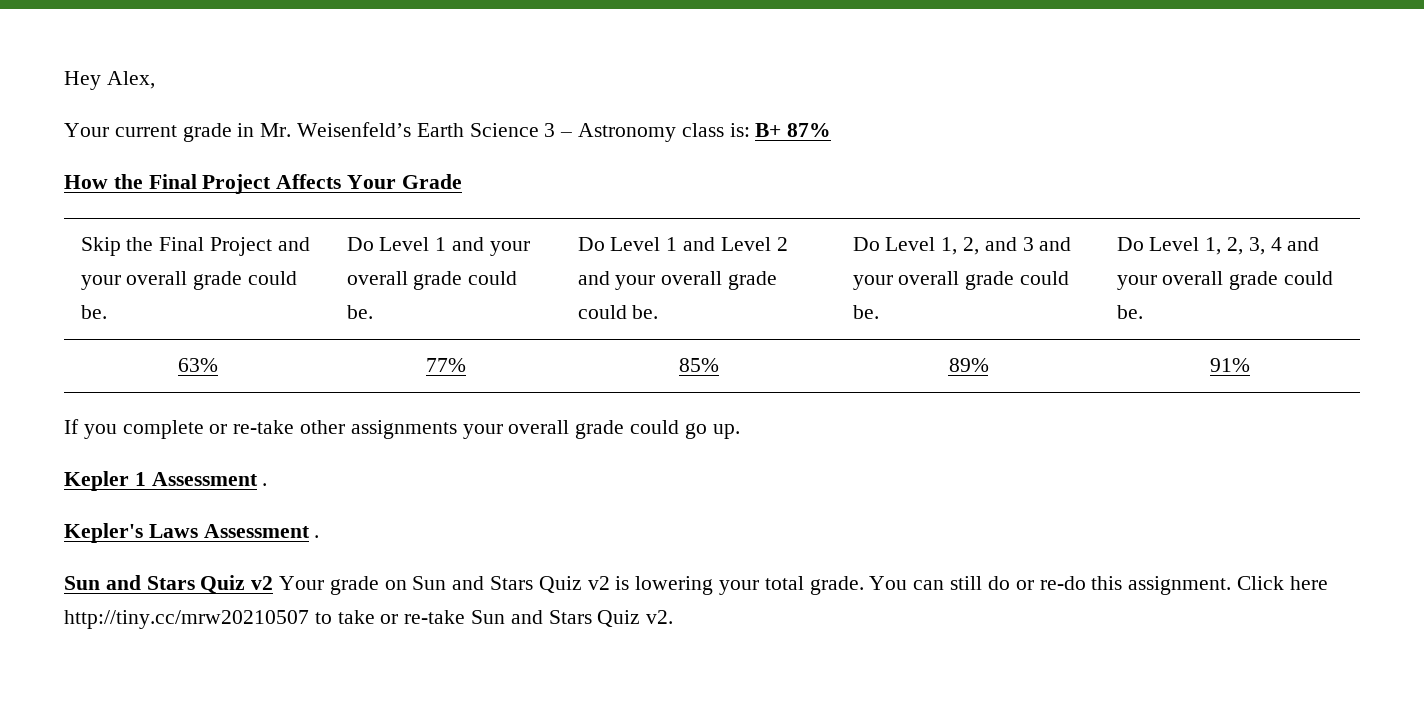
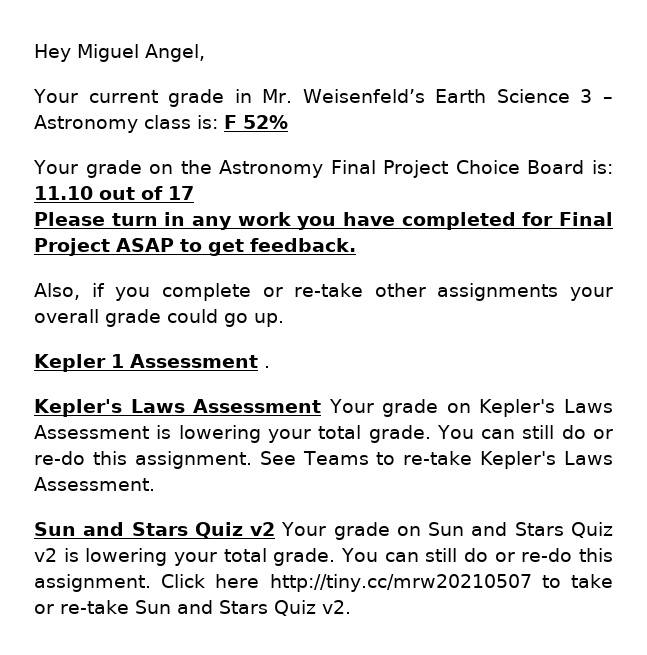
[106,71,155,89] Alex, -> [77,44,205,62] Miguel Angel,
[755,123,832,137] [64,174,462,194] [80,237,310,256] [80,271,298,290] [80,305,107,319] [346,237,530,256] [346,271,518,290] [346,305,373,319] [577,237,788,251] [577,271,778,290] [577,305,659,319] [852,237,1072,255] [852,271,1070,290] [852,305,879,319] [1116,237,1320,255] [1116,271,1334,290] [1116,305,1143,319] [177,358,218,372] [426,358,466,372] [679,358,719,372] [948,358,989,372] [1210,358,1250,372] [64,419,79,434] B+ 87% // How the Final Project Affects Your Grade // Skip the Final Project and your overall grade could be. | Do Level 1 and your overall grade could be. | Do Level 1 and Level 2 and your overall grade could be. | Do Level 1, 2, and 3 and your overall grade could be. | Do Level 1, 2, 3, 4 and your overall grade could be. // 63% | 77% | 85% | 89% | 91% // If -> [224,115,288,129] [33,160,614,178] [34,186,194,200] [34,212,613,230] [34,238,356,256] [34,283,105,300] F 52% // Your grade on the Astronomy Final Project Choice Board is: 11.10 out of 17 // Please turn in any work you have completed for Final Project ASAP to get feedback. // Also, if
[314,535,320,538] . -> [328,399,613,417] [34,425,614,443] [34,451,613,469] [34,477,155,491] Your grade on Kepler's Laws Assessment is lowering your total grade. You can still do or re-do this assignment. See Teams to re-take Kepler's Laws Assessment.

